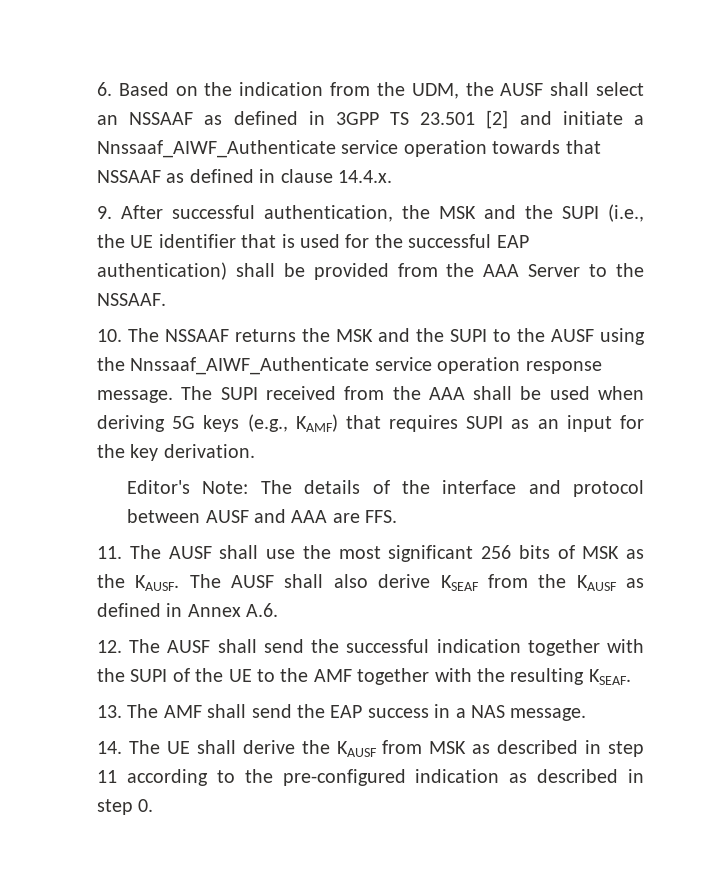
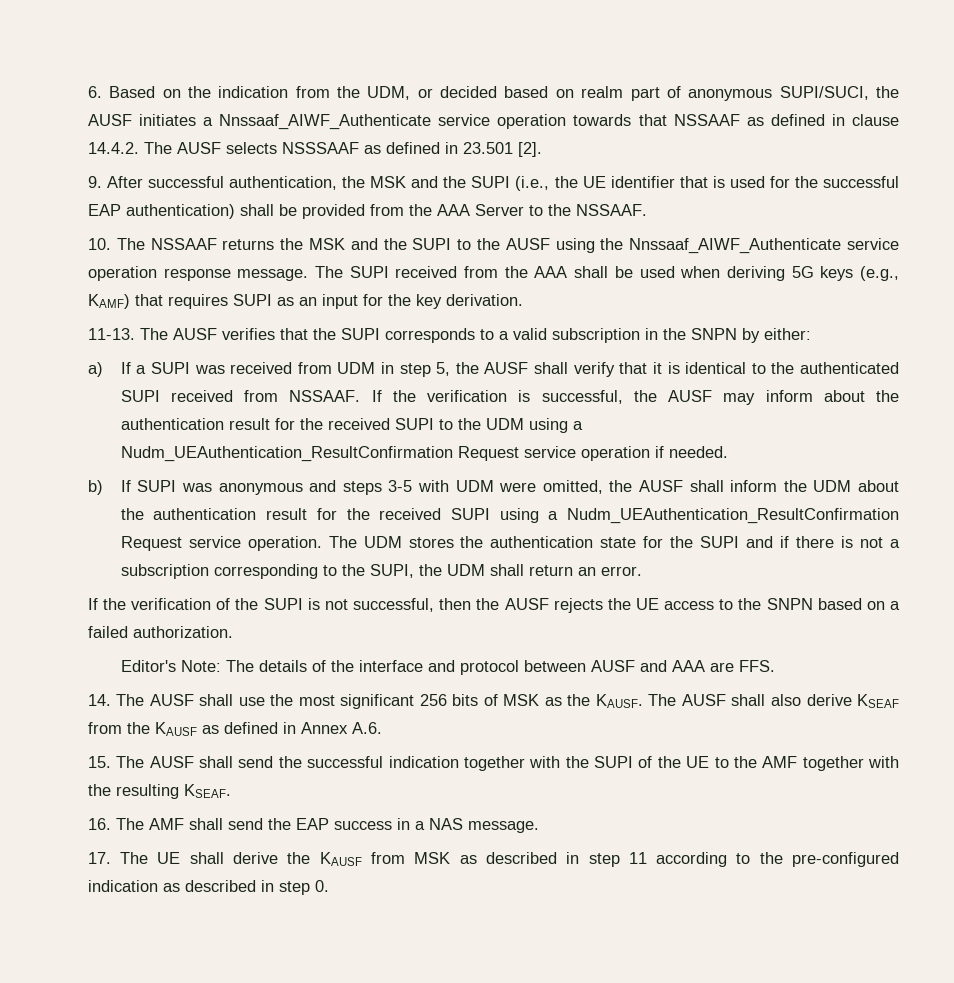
[465,82,645,96] [97,110,623,129] the AUSF shall select an NSSAAF as defined in 3GPP TS 23.501 [2] and initiate -> [417,86,900,101] [87,114,196,126] or decided based on realm part of anonymous SUPI/SUCI, the AUSF initiates
[338,170,393,183] 14.4.x. -> [87,142,542,157] 14.4.2. The AUSF selects NSSSAAF as defined in 23.501 [2].
(255, 451) none -> [87,328,811,343] [87,362,900,377] [120,390,899,405] [120,418,583,433] [120,446,728,462] [87,480,899,495] [120,508,899,524] [120,536,901,551] [120,564,642,579] [87,598,900,613] [87,626,233,638] // 11-13. The AUSF verifies that the SUPI corresponds to a valid subscription in the SNPN by either: // a) If a SUPI was received from UDM in step 5, the AUSF shall verify that it is identical to the authenticated SUPI received from NSSAAF. If the verification is successful, the AUSF may inform about the authentication result for the received SUPI to the UDM using a Nudm_UEAuthentication_ResultConfirmation Request service operation if needed. // b) If SUPI was anonymous and steps 3-5 with UDM were omitted, the AUSF shall inform the UDM about the authentication result for the received SUPI using a Nudm_UEAuthentication_ResultConfirmation Request service operation. The UDM stores the authentication state for the SUPI and if there is not a subscription corresponding to the SUPI, the UDM shall return an error. // If the verification of the SUPI is not successful, then the AUSF rejects the UE access to the SNPN based on a failed authorization.
[97,546,123,559] 11. -> [87,694,111,706] 14.
[97,640,123,653] 12. -> [87,756,111,768] 15.
[97,705,123,718] 13. -> [87,818,111,830] 16.
[97,741,123,754] 14. -> [87,852,111,864] 17.

